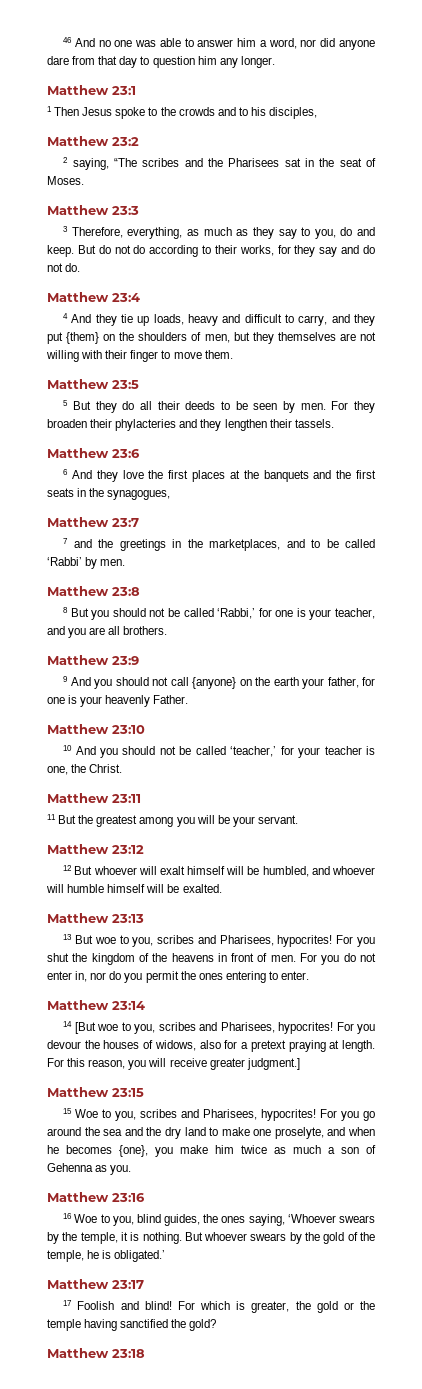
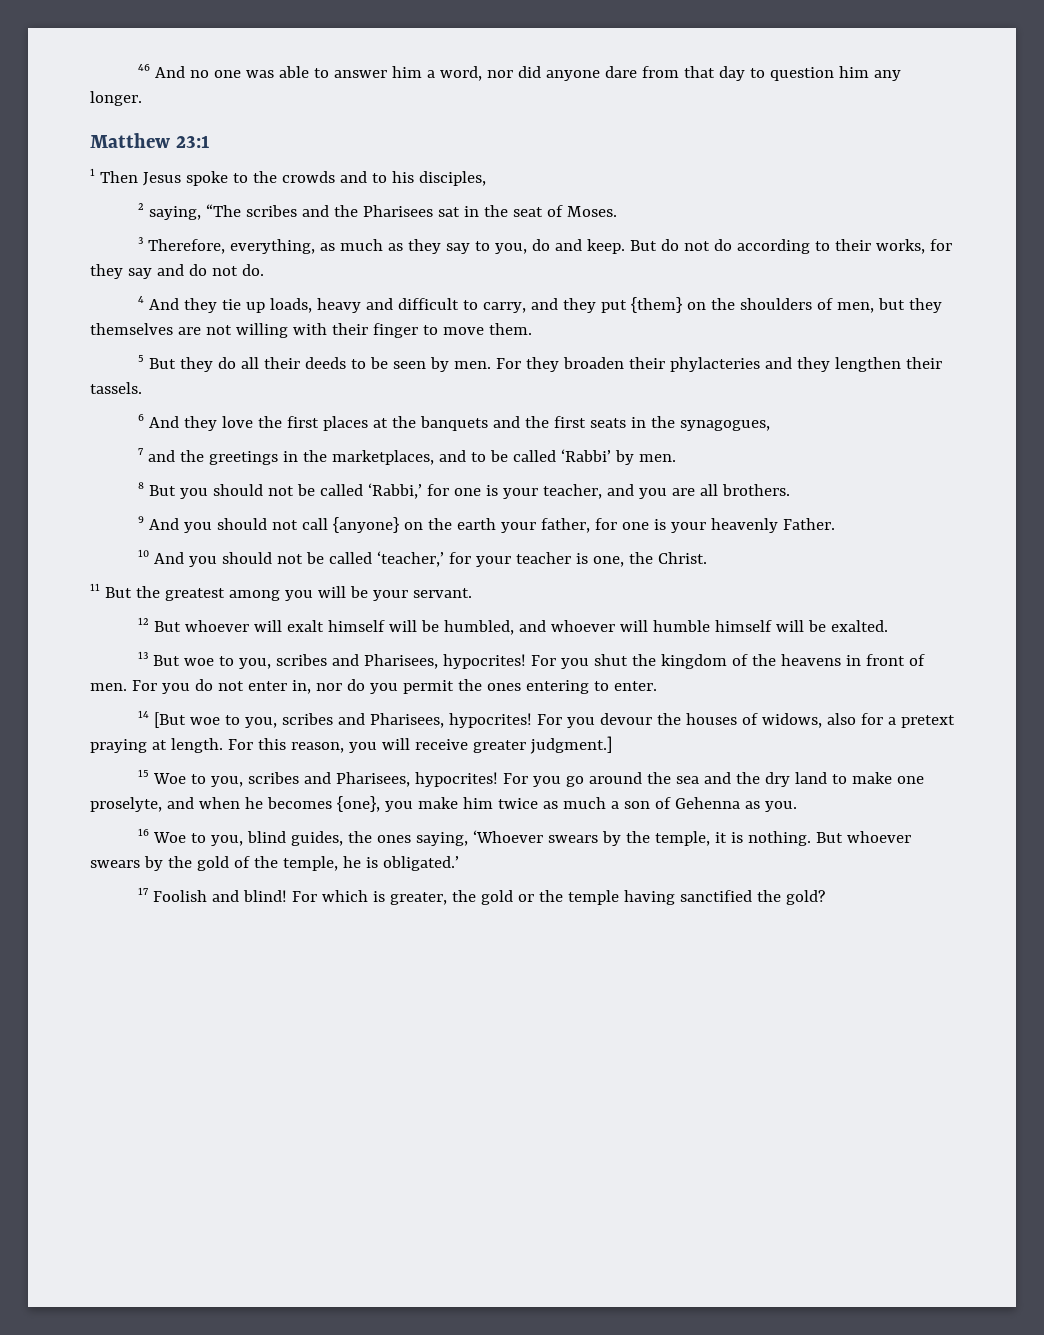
[47,136,139,146] // Matthew 23:2 -> (486, 178) none
[47,205,139,215] // Matthew 23:3 -> (617, 211) none
[47,292,140,302] // Matthew 23:4 -> (264, 270) none
[47,379,139,389] // Matthew 23:5 -> (532, 329) none
[47,448,140,458] // Matthew 23:6 -> (142, 388) none
[47,517,139,527] // Matthew 23:7 -> (770, 425) none
[47,586,140,596] // Matthew 23:8 -> (676, 458) none
[47,655,139,665] // Matthew 23:9 -> (790, 490) none
[47,724,145,734] // Matthew 23:10 -> (835, 524) none
[47,793,141,803] // Matthew 23:11 -> (707, 558) none
[47,844,144,854] // Matthew 23:12 -> (472, 593) none
[47,913,144,923] // Matthew 23:13 -> (888, 626) none
[47,1000,145,1010] // Matthew 23:14 -> (657, 686) none
[47,1087,144,1097] // Matthew 23:15 -> (612, 745) none
[47,1192,145,1202] // Matthew 23:16 -> (797, 806) none
[47,1279,144,1289] // Matthew 23:17 -> (459, 863) none
[47,1348,145,1358] // Matthew 23:18 -> (825, 897) none

